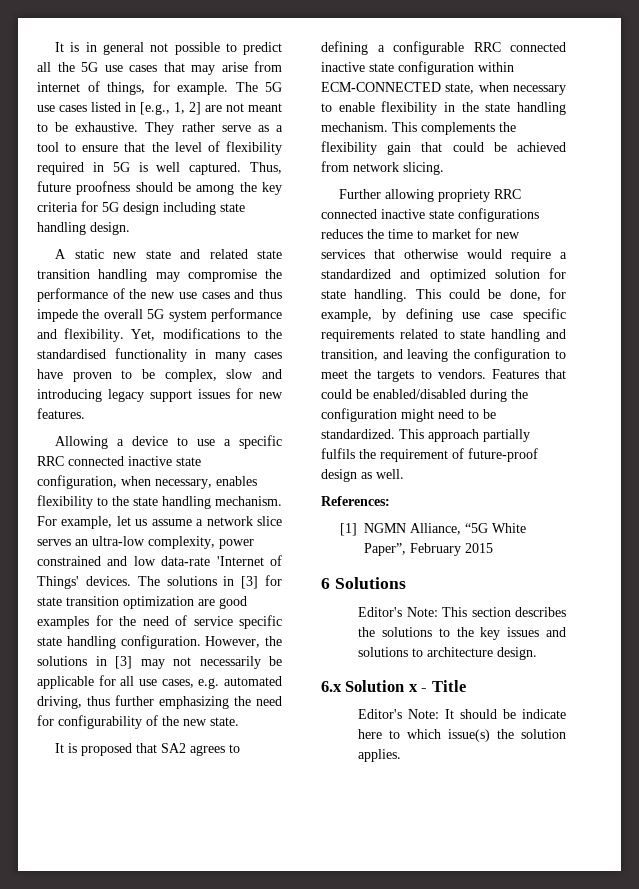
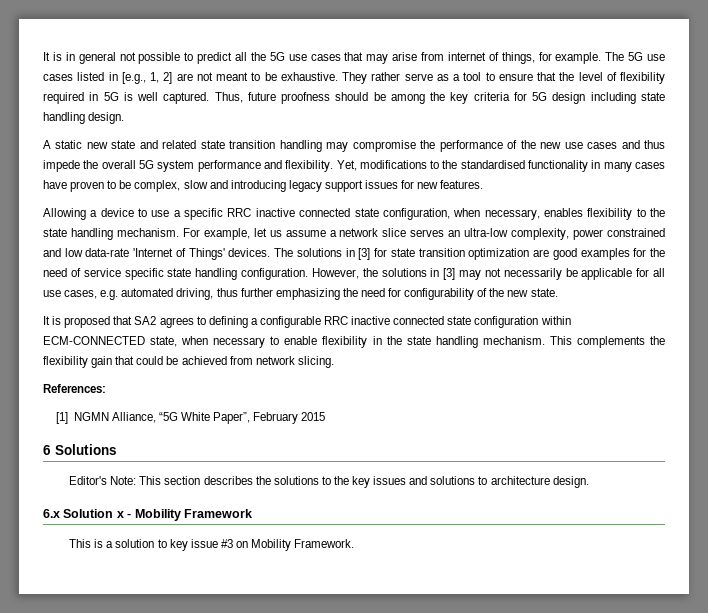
[68,456,172,466] connected inactive -> [255,208,351,217] inactive connected
[510,42,566,52] [321,62,365,72] connected inactive -> [351,316,445,325] inactive connected
[339,189,522,202] [321,208,539,222] [321,228,520,239] [321,249,567,262] [321,268,566,282] [321,288,566,302] [321,308,566,322] [321,329,566,342] [321,348,566,362] [321,369,566,382] [321,389,528,402] [321,408,496,422] [321,429,530,442] [321,448,538,462] [321,469,404,482] // Further allowing propriety RRC connected inactive state configurations reduces the time to market for new services that otherwise would require a standardized and optimized solution for state handling. This could be done, for example, by defining use case specific requirements related to state handling and transition, and leaving the configuration to meet the targets to vendors. Features that could be enabled/disabled during the configuration might need to be standardized. This approach partially fulfils the requirement of future-proof design as well. -> (334, 362) none
[431,680,466,692] [358,709,566,719] [358,729,566,742] [358,749,402,762] Title // Editor's Note: It should be indicate here to which issue(s) the solution applies. -> [134,509,252,521] [69,539,355,551] Mobility Framework // This is a solution to key issue #3 on Mobility Framework.

